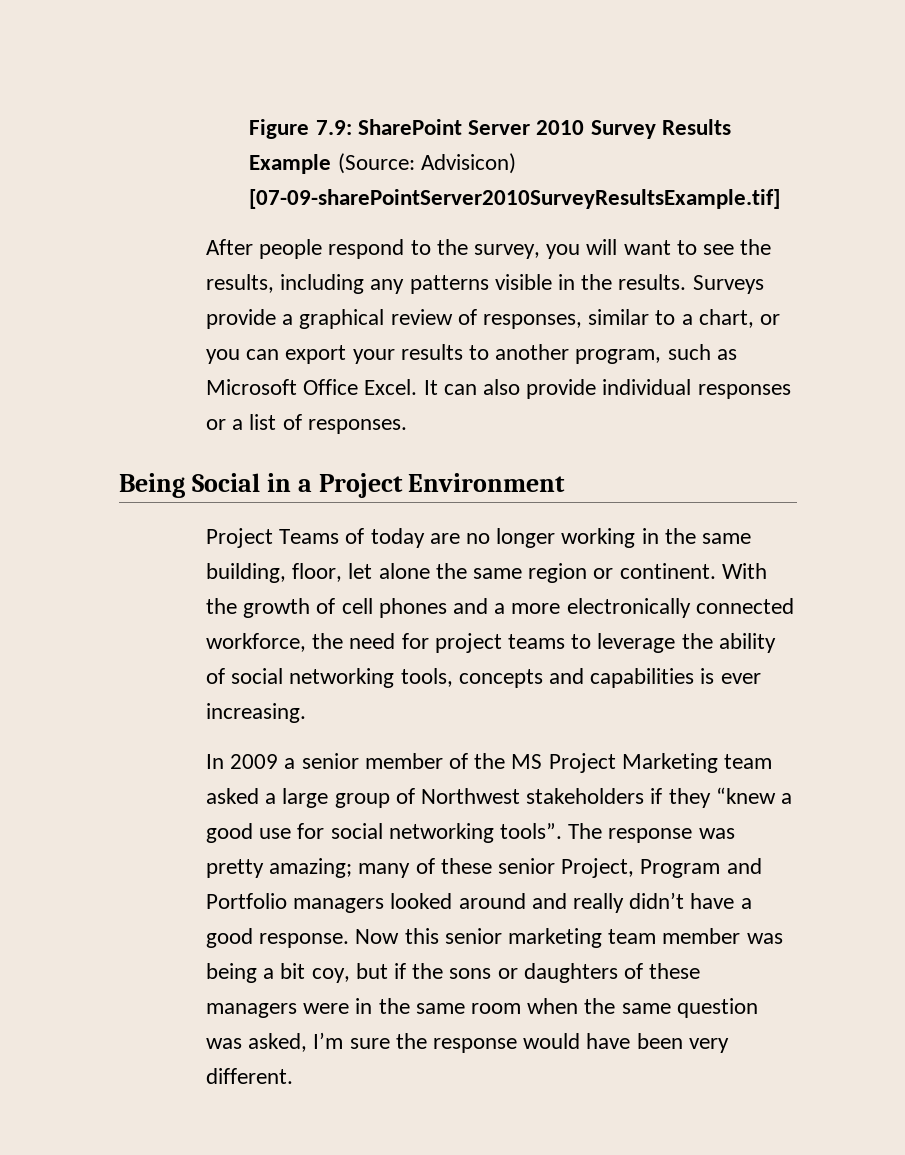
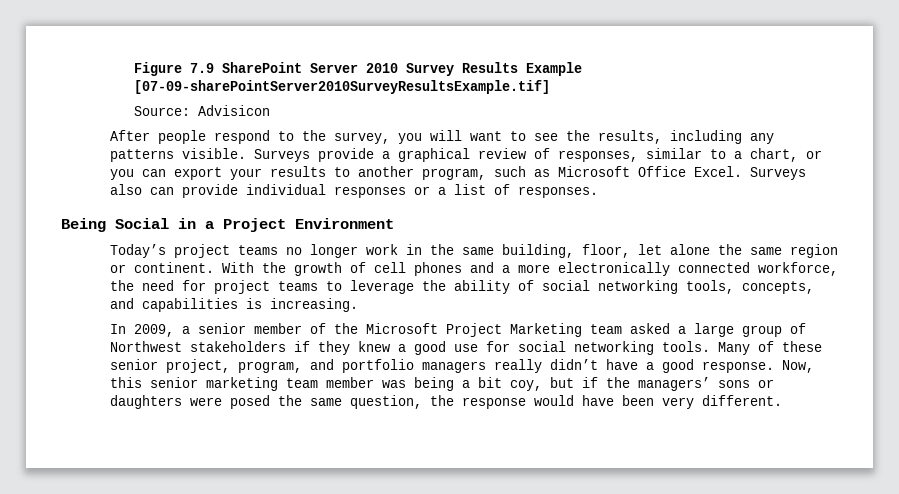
[315,120,352,135] 7.9: -> [190,63,215,73] 7.9
[337,153,516,174] (Source: Advisicon) -> (583, 69) none
(781, 199) none -> [134,105,271,116] // Source: Advisicon
[494,274,687,290] visible in the results. -> [181,148,246,159] visible.
[423,379,521,395] It can also -> [749,167,806,180] [109,184,174,195] Surveys also can
[205,528,460,548] Project Teams of today are -> [109,244,278,258] Today’s project teams
[561,528,636,548] working -> [365,244,398,255] work
[458,669,543,688] concepts -> [741,281,814,294] concepts,
[720,673,761,684] ever -> (262, 303) none
[230,754,279,769] 2009 -> [133,324,174,337] 2009,
[511,754,543,769] MS -> [365,323,438,334] Microsoft
[715,787,776,804] “knew -> [357,341,390,352] knew
[500,823,735,843] [205,858,762,878] [205,893,567,913] tools”. The response was pretty amazing; many of these senior Project, Program and Portfolio managers looked around and -> [661,341,822,355] [109,359,486,373] tools. Many of these senior project, program, and portfolio managers
[355,929,400,944] Now -> [781,360,814,373] Now,
(444, 971) none -> [637,377,710,391] managers’
[624,963,701,979] [205,998,758,1018] [205,1032,390,1052] of these managers were in the same room when the same question was asked, I’m sure -> [189,395,422,409] were posed the same question,

